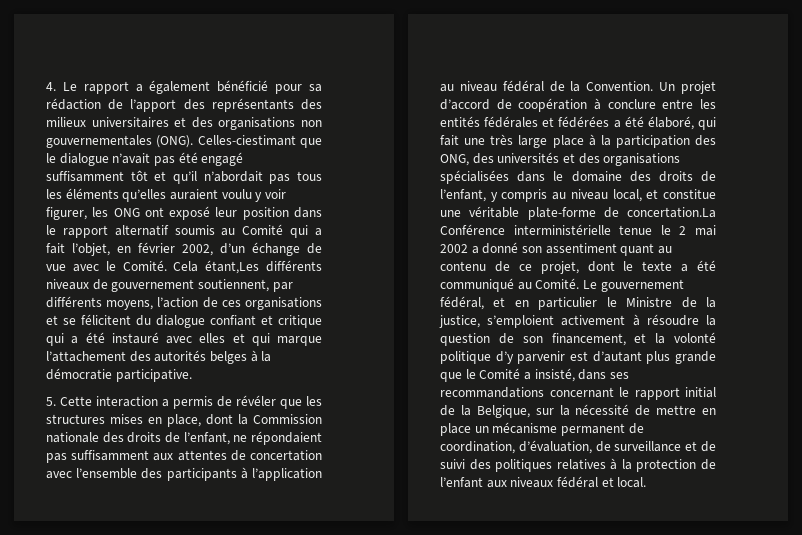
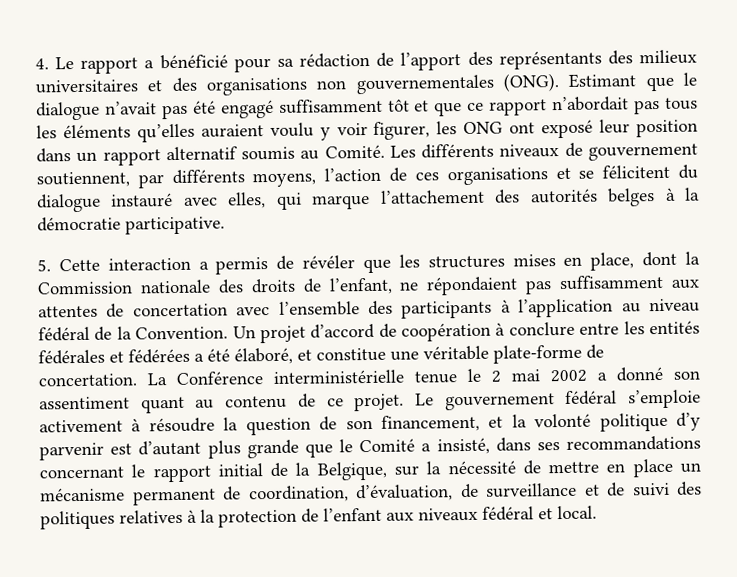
[149,80,211,94] également -> (155, 64) none
[197,135,296,146] Celles-ciestimant -> [568,73,637,88] Estimant
[173,171,197,184] qu’il -> [434,99,548,117] que ce rapport
[46,225,56,235] le -> [76,151,98,162] un
[242,224,322,238] [46,242,322,256] [46,260,260,274] Comité qui a fait l’objet, en février 2002, d’un échange de vue avec le Comité. Cela étant,Les -> [324,144,416,159] Comité. Les
[210,315,322,328] [46,332,245,346] confiant et critique qui a été instauré avec elles et -> [111,192,267,209] instauré avec elles,
[698,117,716,130] [440,134,716,148] [440,152,681,166] [440,170,716,184] [440,189,642,202] qui fait une très large place à la participation des ONG, des universités et des organisations spécialisées dans le domaine des droits de l’enfant, y compris au niveau local, -> (293, 356) none
[627,207,716,218] concertation.La -> [38,373,167,387] concertation. La
[540,260,716,274] [440,278,684,292] [440,296,716,310] [439,315,555,328] projet, dont le texte a été communiqué au Comité. Le gouvernement fédéral, et en particulier le Ministre de la justice, s’emploient -> [354,389,701,412] projet. Le gouvernement fédéral s’emploie

